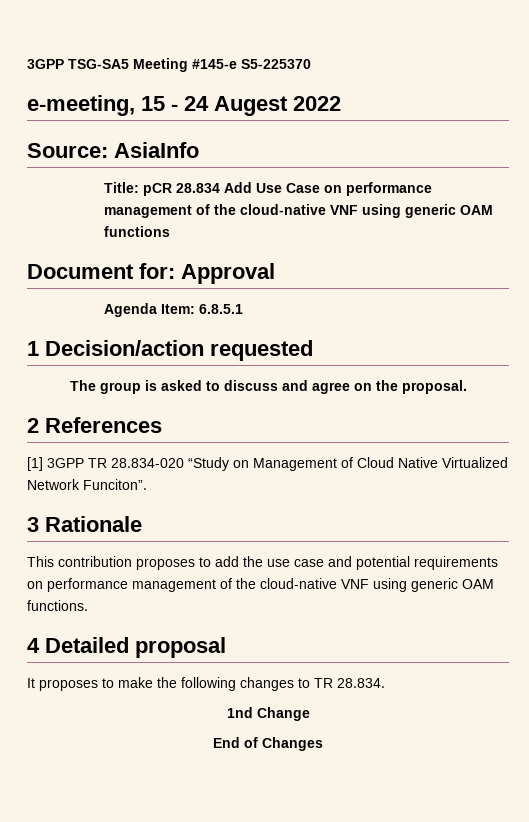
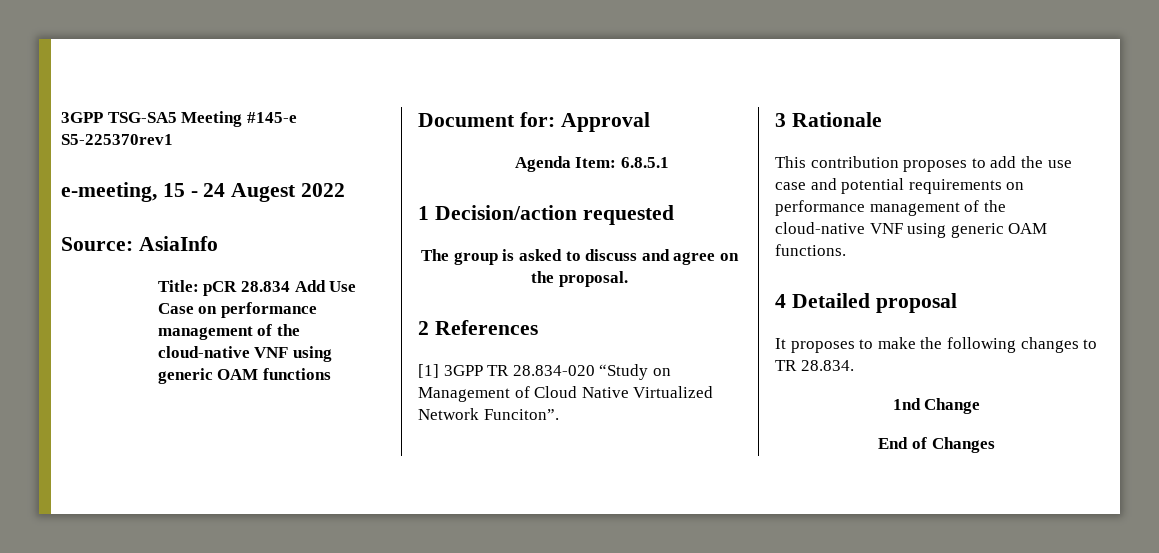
[241,59,311,69] S5-225370 -> [61,134,173,145] S5-225370rev1

